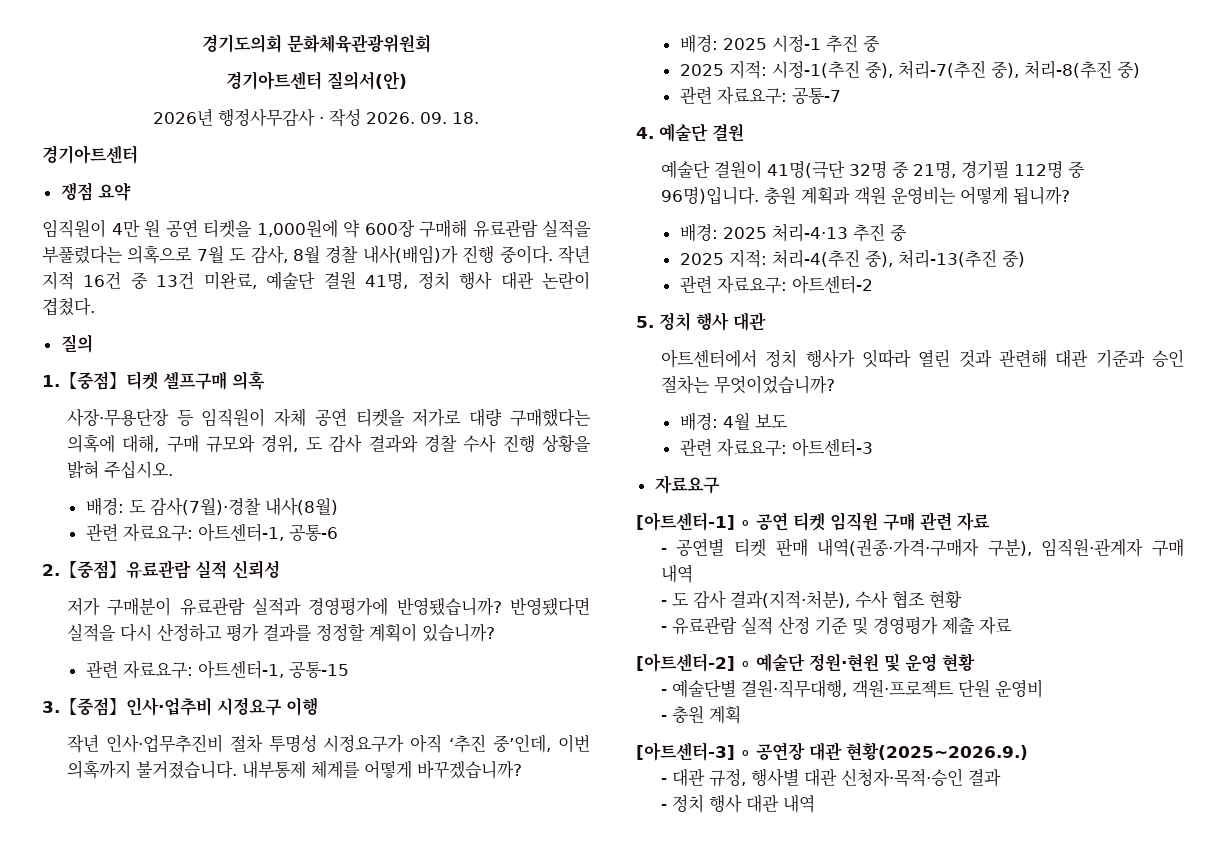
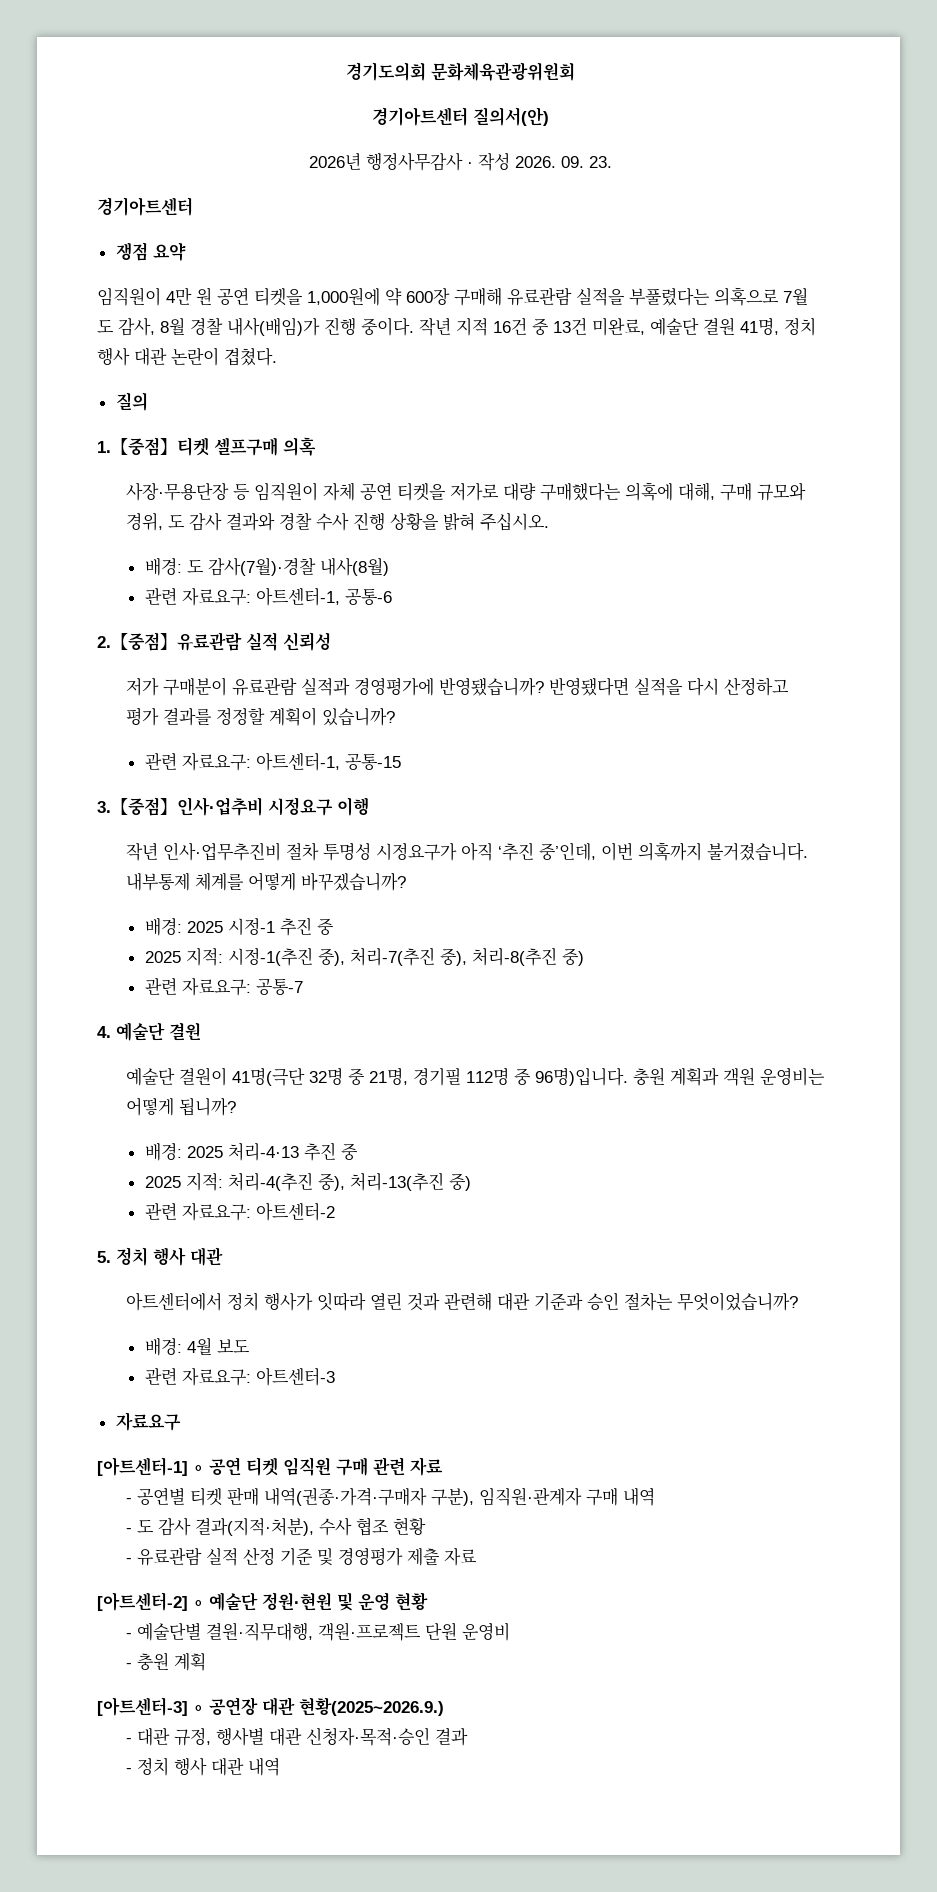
[452,112,479,124] 18. -> [589,156,612,168] 23.

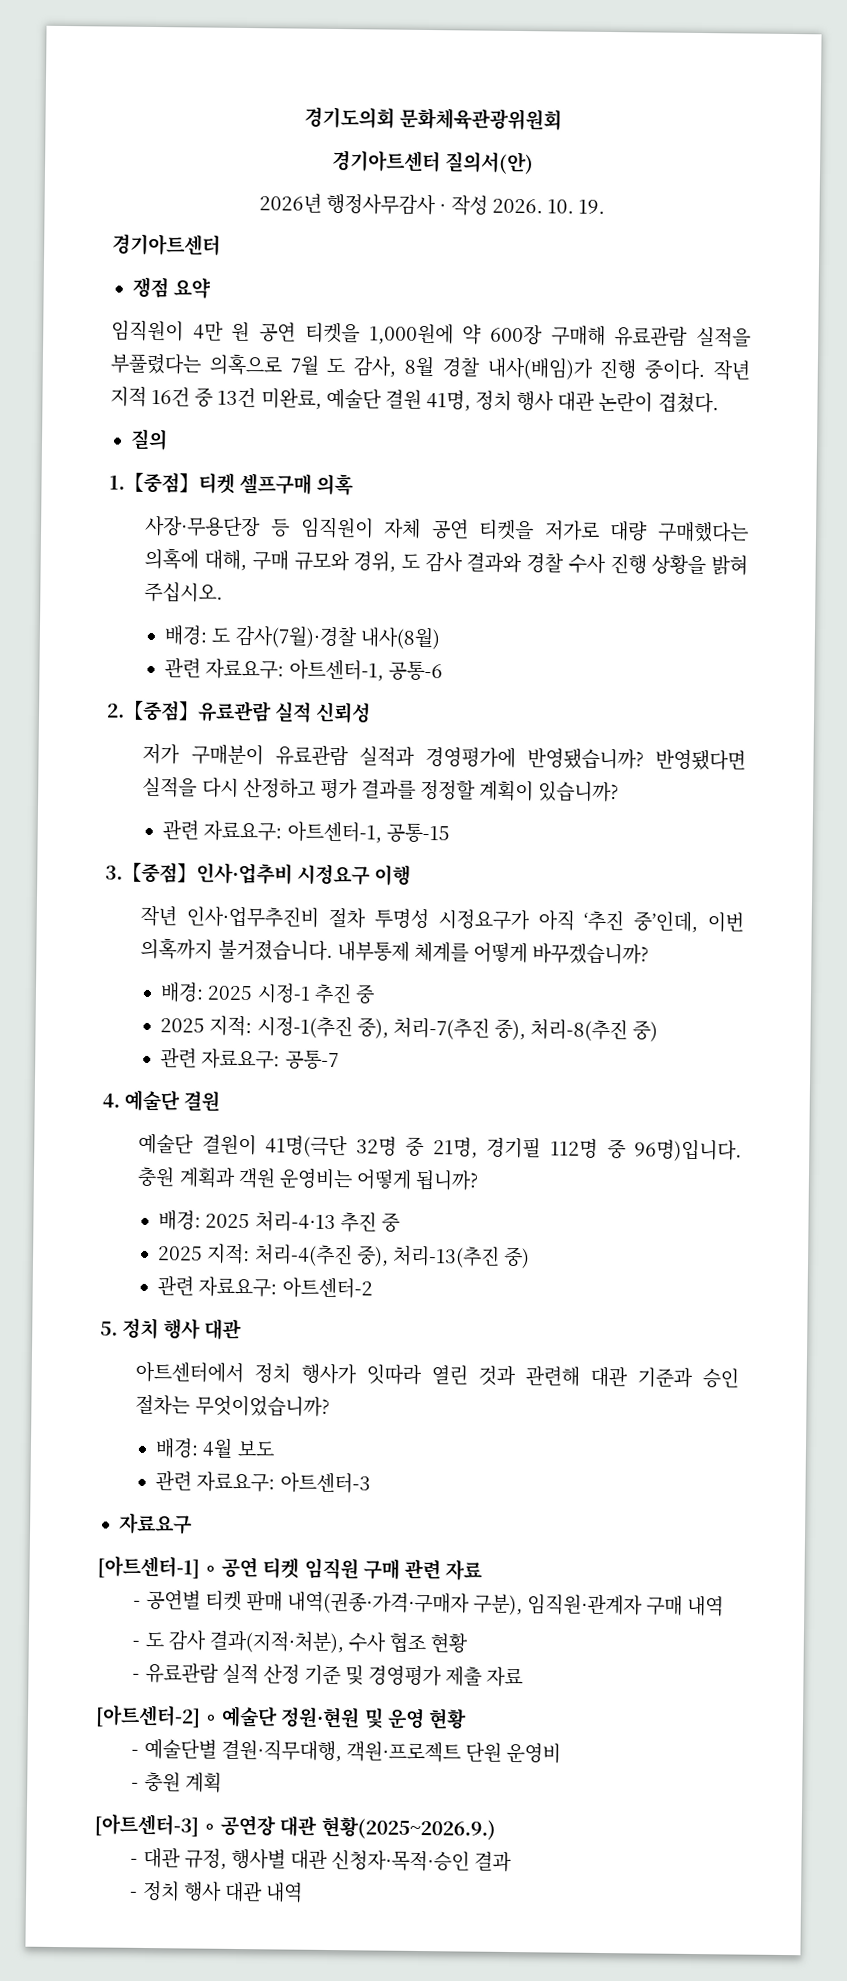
[561,156,612,168] 09. 23. -> [546,199,605,214] 10. 19.

